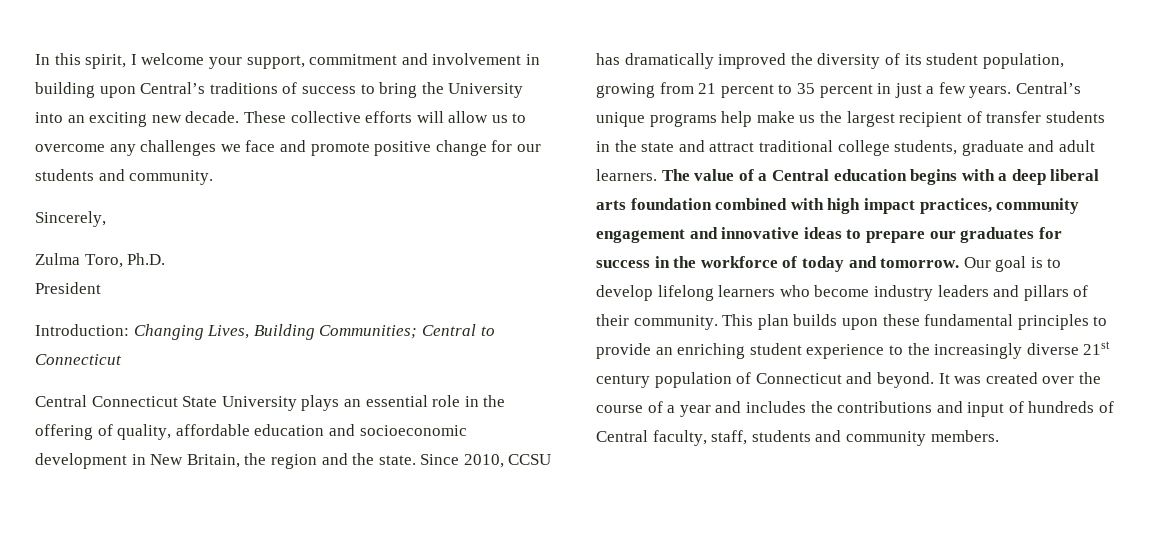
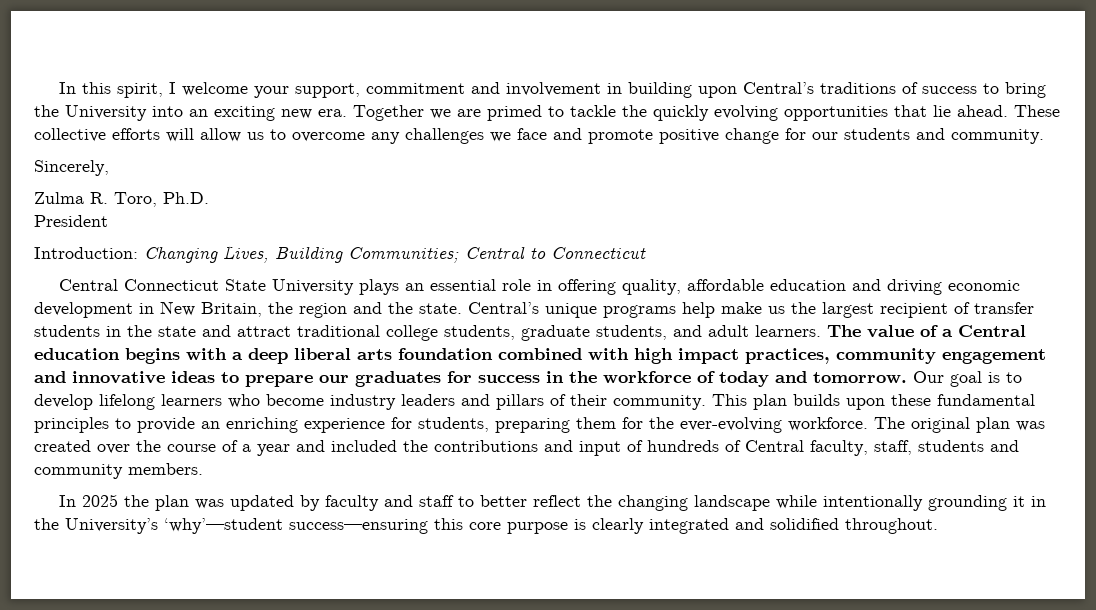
[185,111,240,123] decade. -> [318,105,1008,121] era. Together we are primed to tackle the quickly evolving opportunities that lie ahead.
(80, 259) none -> [90,192,108,204] R.
[483,395,506,407] [35,424,113,440] the offering of -> [557,279,616,295] offering
[359,425,467,436] socioeconomic -> [886,279,1020,295] driving economic
[420,454,552,468] [596,53,1064,69] [596,82,1012,98] Since 2010, CCSU has dramatically improved the diversity of its student population, growing from 21 percent to 35 percent in just a few years. -> (462, 308) none
(1024, 148) none -> [596,325,667,340] students,
[749,341,1111,359] [596,372,950,388] student experience to the increasingly diverse 21st century population of Connecticut and beyond. It -> [304,417,1010,433] experience for students, preparing them for the ever-evolving workforce. The original plan
[745,401,806,413] includes -> [331,440,397,452] included
(999, 436) none -> [58,494,1046,511] [34,518,938,534] // In 2025 the plan was updated by faculty and staff to better reflect the changing landscape while intentionally grounding it in the University’s ‘why’—student success—ensuring this core purpose is clearly integrated and solidified throughout.

